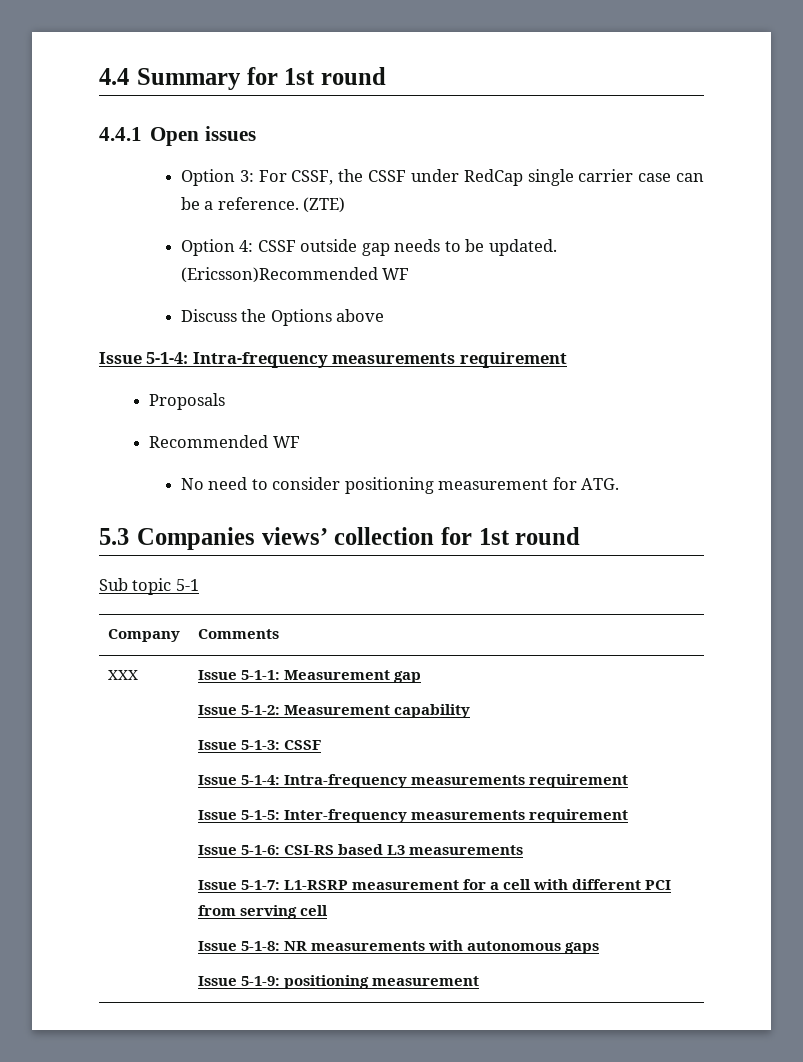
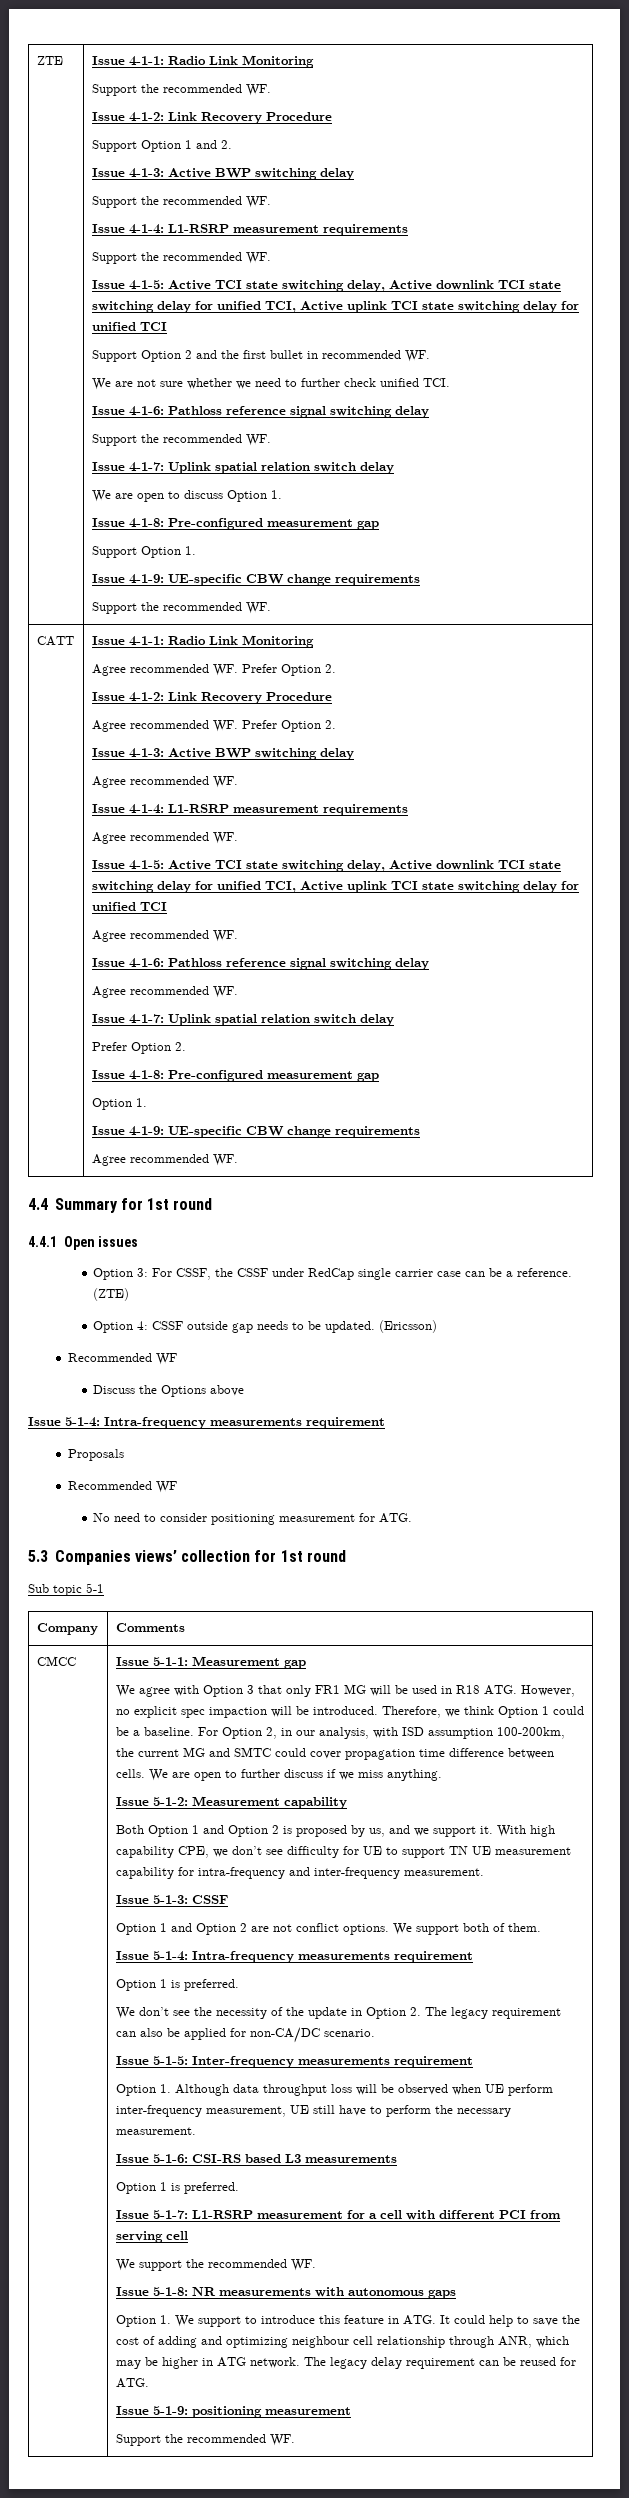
(99, 76) none -> [36,56,63,65] [91,55,314,68] [91,84,271,96] [91,112,332,124] [91,140,232,152] [91,168,354,180] [91,196,271,208] [91,224,408,236] [91,252,271,264] [91,280,561,292] [91,301,579,313] [91,322,167,331] [91,350,430,362] [91,378,450,390] [91,406,429,418] [91,434,271,446] [91,462,394,474] [91,490,282,502] [91,518,379,530] [91,546,196,558] [91,574,420,586] [91,602,271,614] [36,636,74,646] [91,635,314,648] [91,664,336,676] [91,692,332,704] [91,720,336,732] [91,748,354,760] [91,776,238,788] [91,804,408,816] [91,832,238,844] [91,860,561,872] [91,881,579,893] [91,902,167,911] [91,930,238,942] [91,958,429,970] [91,986,238,998] [91,1014,394,1026] [91,1042,186,1054] [91,1070,379,1082] [91,1098,147,1110] [91,1126,420,1138] [91,1154,238,1166] ZTE | Issue 4-1-1: Radio Link Monitoring // Support the recommended WF. // Issue 4-1-2: Link Recovery Procedure // Support Option 1 and 2. // Issue 4-1-3: Active BWP switching delay // Support the recommended WF. // Issue 4-1-4: L1-RSRP measurement requirements // Support the recommended WF. // Issue 4-1-5: Active TCI state switching delay, Active downlink TCI state switching delay for unified TCI, Active uplink TCI state switching delay for unified TCI // Support Option 2 and the first bullet in recommended WF. // We are not sure whether we need to further check unified TCI. // Issue 4-1-6: Pathloss reference signal switching delay // Support the recommended WF. // Issue 4-1-7: Uplink spatial relation switch delay // We are open to discuss Option 1. // Issue 4-1-8: Pre-configured measurement gap // Support Option 1. // Issue 4-1-9: UE-specific CBW change requirements // Support the recommended WF. // CATT | Issue 4-1-1: Radio Link Monitoring // Agree recommended WF. Prefer Option 2. // Issue 4-1-2: Link Recovery Procedure // Agree recommended WF. Prefer Option 2. // Issue 4-1-3: Active BWP switching delay // Agree recommended WF. // Issue 4-1-4: L1-RSRP measurement requirements // Agree recommended WF. // Issue 4-1-5: Active TCI state switching delay, Active downlink TCI state switching delay for unified TCI, Active uplink TCI state switching delay for unified TCI // Agree recommended WF. // Issue 4-1-6: Pathloss reference signal switching delay // Agree recommended WF. // Issue 4-1-7: Uplink spatial relation switch delay // Prefer Option 2. // Issue 4-1-8: Pre-configured measurement gap // Option 1. // Issue 4-1-9: UE-specific CBW change requirements // Agree recommended WF. //
[181,267,379,283] (Ericsson)Recommended -> [379,1320,438,1333] [67,1353,152,1362] (Ericsson) // Recommended
[107,670,138,680] XXX -> [36,1656,76,1666] CMCC
[197,704,470,718] [197,740,321,750] [197,774,629,788] Issue 5-1-2: Measurement capability // Issue 5-1-3: CSSF // Issue 5-1-4: Intra-frequency measurements requirement -> [115,1684,575,1697] [115,1706,584,1718] [115,1727,565,1739] [115,1747,554,1760] [115,1769,442,1781] [115,1796,347,1809] [115,1825,555,1837] [115,1846,571,1858] [115,1867,484,1879] [115,1895,228,1904] [115,1923,541,1935] [115,1951,473,1963] [115,1979,239,1991] [115,2007,561,2019] [115,2027,375,2043] We agree with Option 3 that only FR1 MG will be used in R18 ATG. However, no explicit spec impaction will be introduced. Therefore, we think Option 1 could be a baseline. For Option 2, in our analysis, with ISD assumption 100-200km, the current MG and SMTC could cover propagation time difference between cells. We are open to further discuss if we miss anything. // Issue 5-1-2: Measurement capability // Both Option 1 and Option 2 is proposed by us, and we support it. With high capability CPE, we don’t see difficulty for UE to support TN UE measurement capability for intra-frequency and inter-frequency measurement. // Issue 5-1-3: CSSF // Option 1 and Option 2 are not conflict options. We support both of them. // Issue 5-1-4: Intra-frequency measurements requirement // Option 1 is preferred. // We don’t see the necessity of the update in Option 2. The legacy requirement can also be applied for non-CA/DC scenario.
(629, 816) none -> [115,2084,553,2096] [115,2105,511,2117] [115,2127,196,2135] // Option 1. Although data throughput loss will be observed when UE perform inter-frequency measurement, UE still have to perform the necessary measurement.
(524, 850) none -> [115,2182,239,2194] // Option 1 is preferred.
(328, 910) none -> [115,2259,316,2271] // We support the recommended WF.
(600, 948) none -> [115,2315,580,2327] [115,2336,569,2348] [115,2357,576,2369] [115,2378,149,2388] // Option 1. We support to introduce this feature in ATG. It could help to save the cost of adding and optimizing neighbour cell relationship through ANR, which may be higher in ATG network. The legacy delay requirement can be reused for ATG.
(479, 981) none -> [115,2434,295,2446] // Support the recommended WF.

